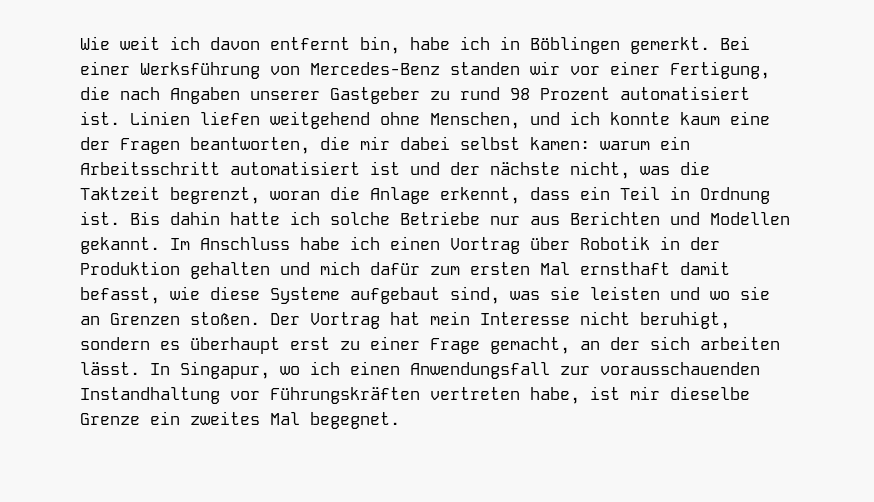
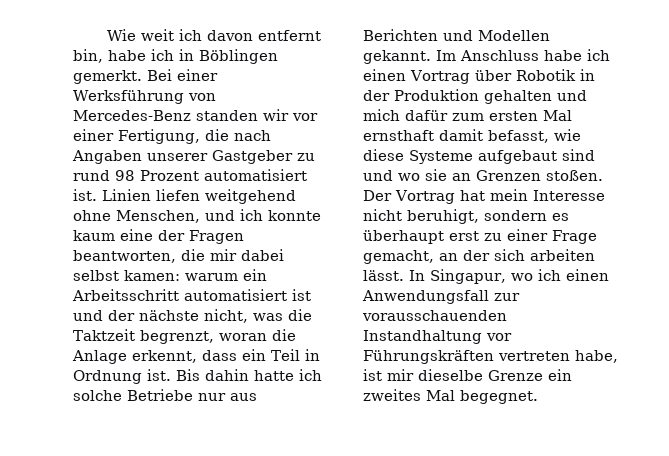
[450,286,660,304] sind, was sie leisten -> [562,149,595,161] sind

